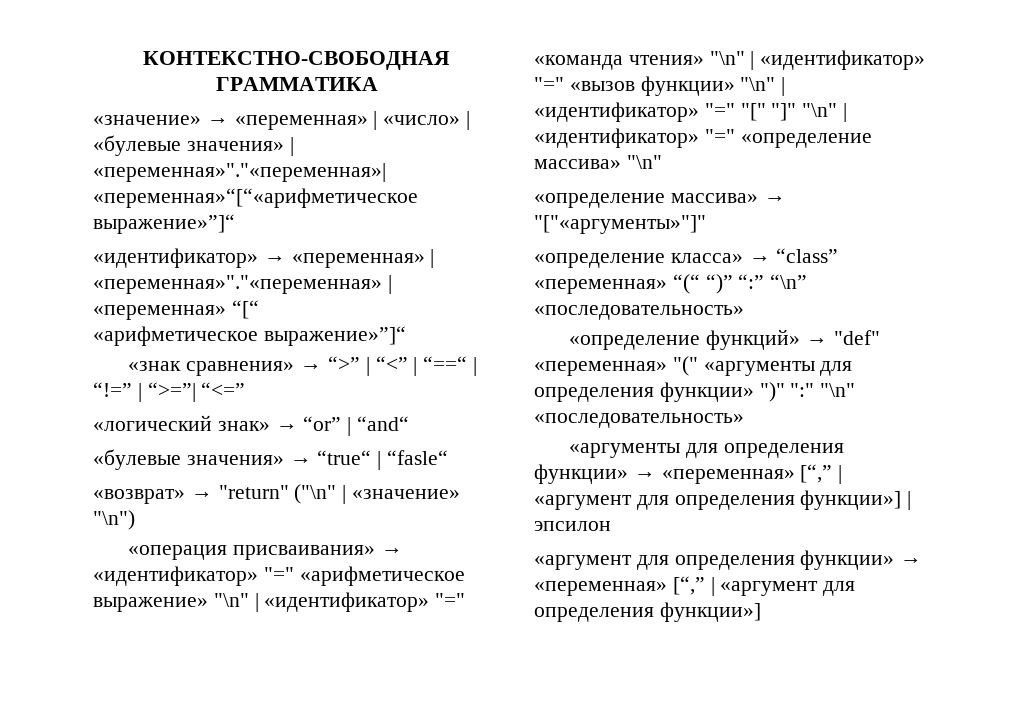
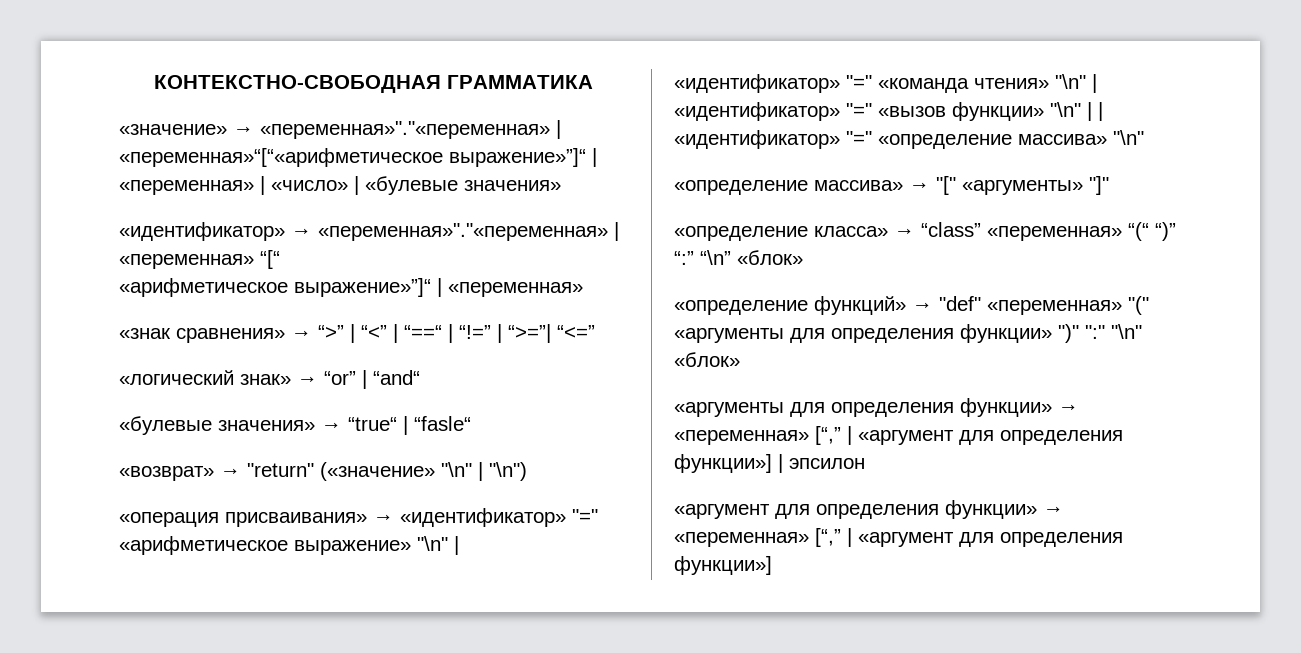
(229, 121) none -> [260,120,561,139] [119,148,597,167] «переменная»"."«переменная» | «переменная»“[“«арифметическое выражение»”]“ |
[289,137,294,156] [93,163,386,182] [93,188,418,208] [93,214,235,234] | «переменная»"."«переменная»| «переменная»“[“«арифметическое выражение»”]“ -> (561, 185) none
[291,249,435,268] «переменная» | -> (312, 232) none
(406, 336) none -> [437,278,583,297] | «переменная»
[294,484,461,504] ("\n" | «значение» -> [320,462,483,481] («значение» "\n" |
[534,102,838,122] «идентификатор» "=" "[" "]" "\n" -> (1092, 111) none
[534,215,706,234] "["«аргументы»"]" -> [936,176,1109,195] "[" «аргументы» "]"
[534,305,744,320] «последовательность» -> [737,250,803,265] «блок»
[534,413,744,428] «последовательность» -> [674,352,740,367] «блок»

